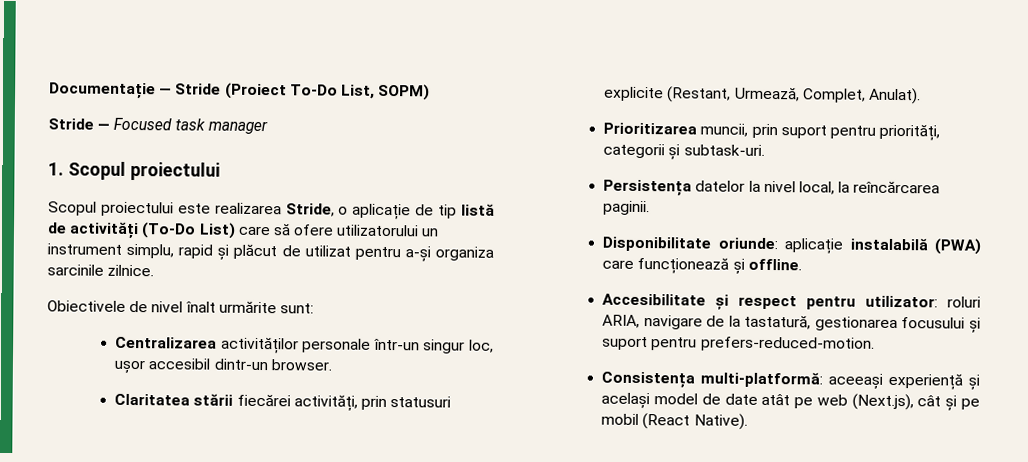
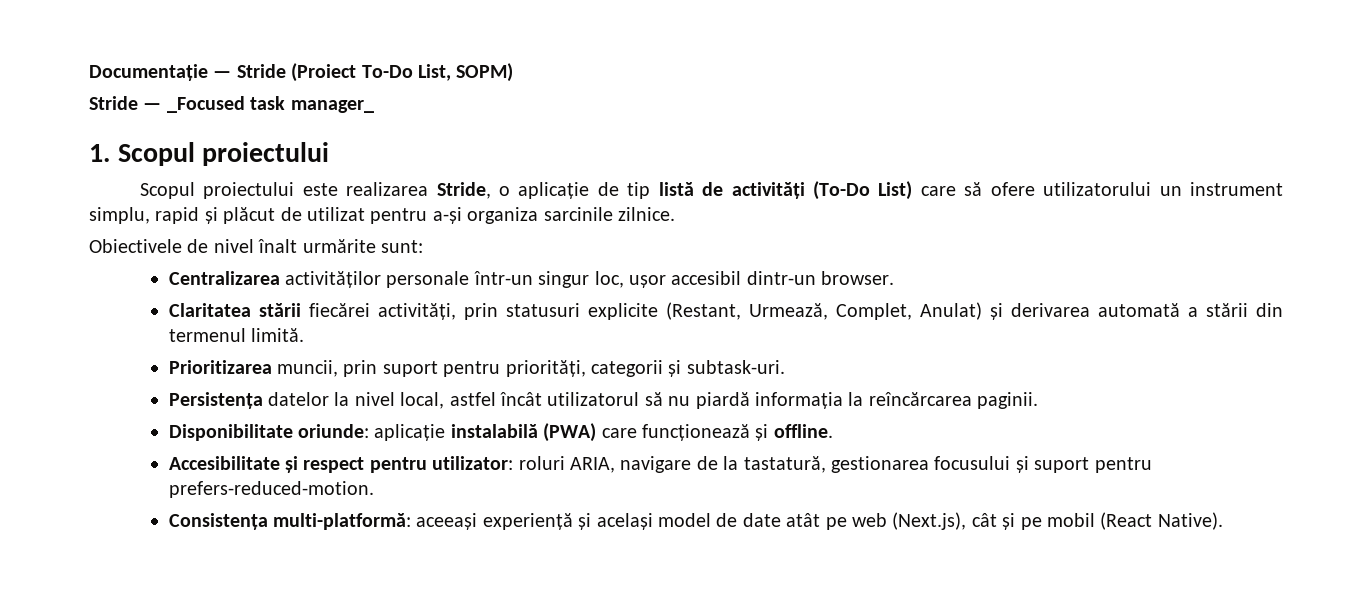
[113,117,268,135] Focused task manager -> [166,96,374,113] _Focused task manager_
[868,87,921,105] Anulat). -> [919,302,1283,320] [168,328,304,342] Anulat) și derivarea automată a stării din termenul limită.
(835, 188) none -> [449,392,843,409] astfel încât utilizatorul să nu piardă informația

